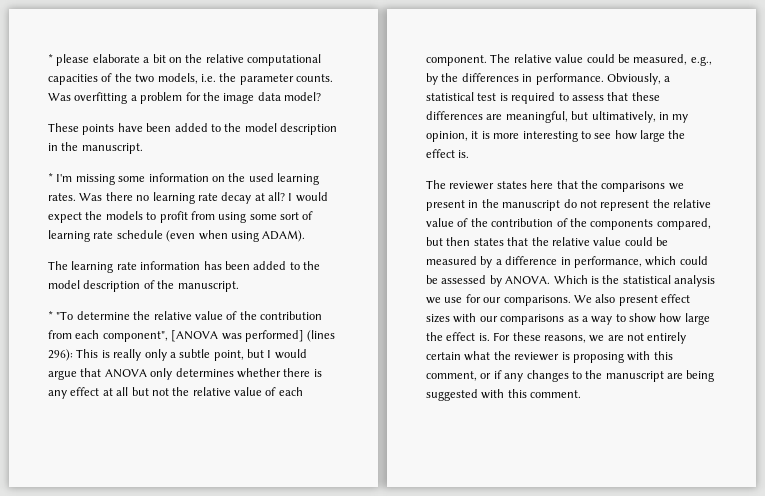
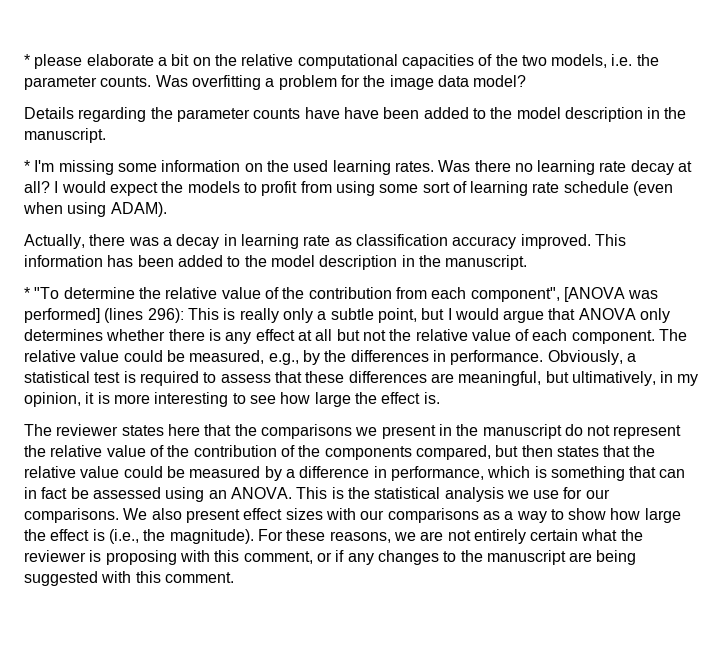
[48,123,115,135] These points -> [24,107,340,122] Details regarding the parameter counts have
[48,261,137,273] The learning rate -> [24,234,626,249] Actually, there was a decay in learning rate as classification accuracy improved. This
[143,280,155,289] of -> [401,255,415,267] in
[679,256,708,265] [426,275,588,287] could be assessed by ANOVA. Which -> [534,466,686,481] [24,487,328,502] is something that can in fact be assessed using an ANOVA. This
[478,333,490,341] is. -> [92,529,254,544] is (i.e., the magnitude).

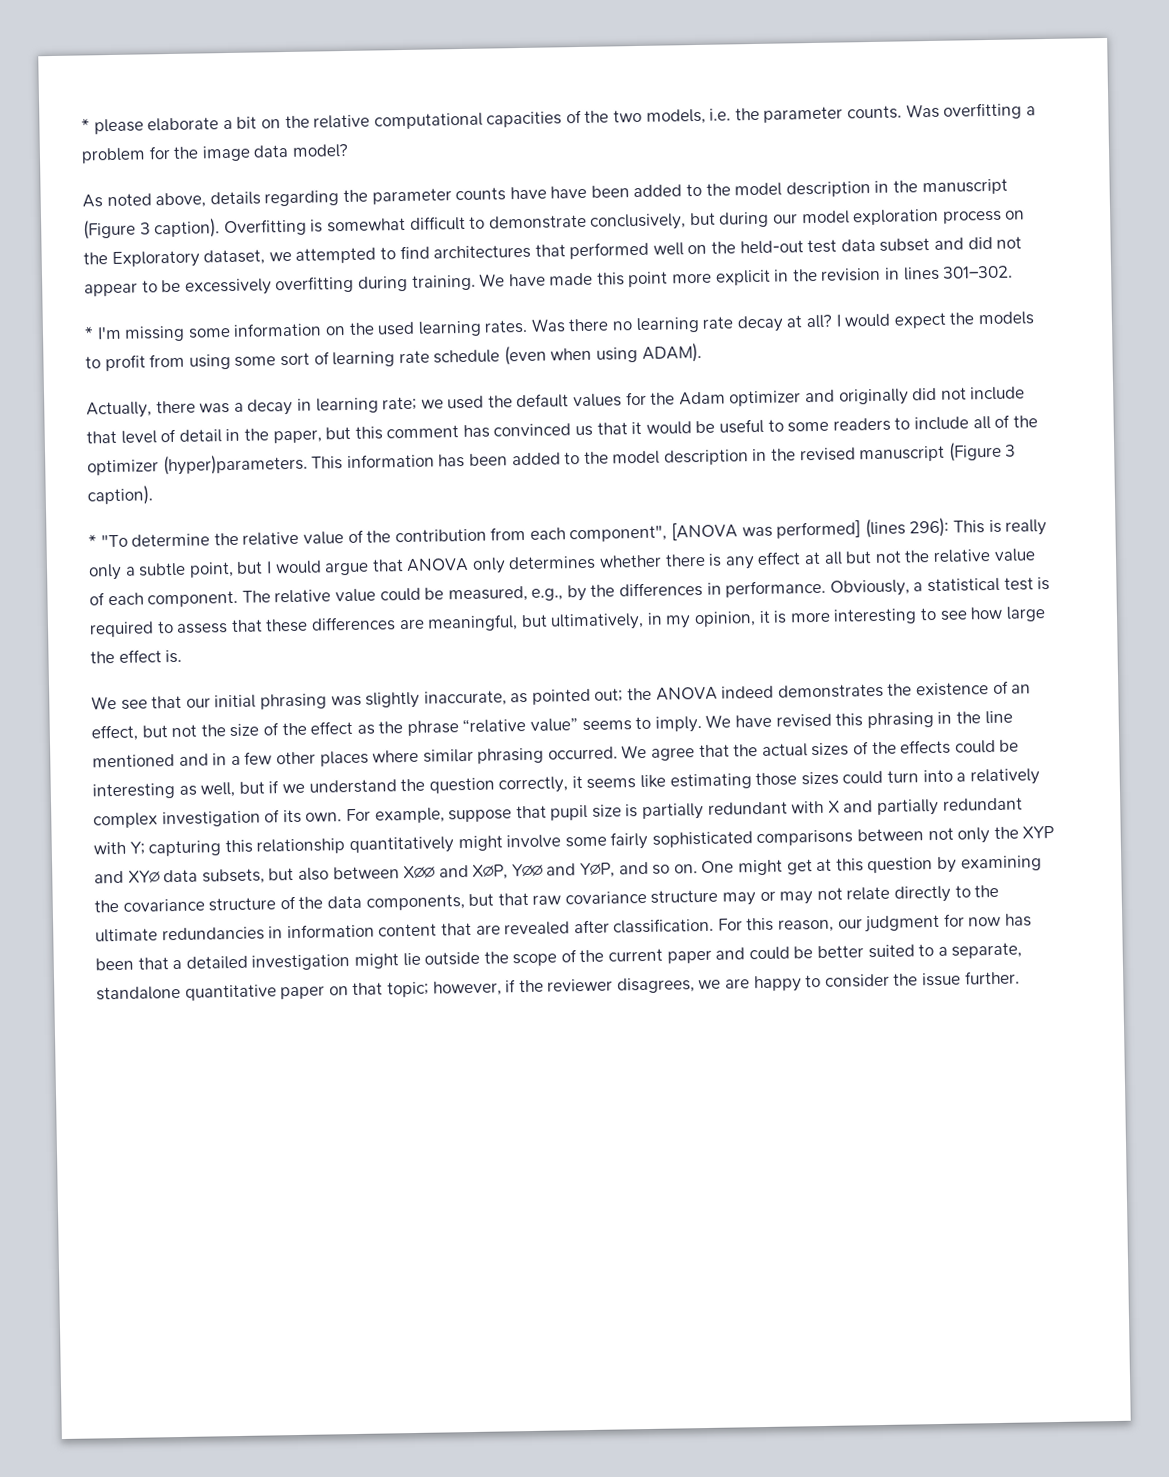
[24,107,74,119] Details -> [82,191,261,209] As noted above, details
[24,128,106,143] manuscript. -> [921,178,1008,196] [83,208,1026,240] [83,236,1023,269] [84,265,1014,297] manuscript (Figure 3 caption). Overfitting is somewhat difficult to demonstrate conclusively, but during our model exploration process on the Exploratory dataset, we attempted to find architectures that performed well on the held-out test data subset and did not appear to be excessively overfitting during training. We have made this point more explicit in the revision in lines 301–302.
[303,234,591,249] rate as classification accuracy improved. -> [382,386,1026,411] [86,414,1038,444] [87,453,308,476] rate; we used the default values for the Adam optimizer and originally did not include that level of detail in the paper, but this comment has convinced us that it would be useful to some readers to include all of the optimizer (hyper)parameters.
[445,255,528,270] manuscript. -> [799,441,1017,463] [87,485,153,506] revised manuscript (Figure 3 caption).
[24,424,682,439] [24,445,656,460] [24,466,686,481] [24,487,610,502] [24,508,681,523] [24,529,643,544] [24,550,637,565] [24,571,234,586] The reviewer states here that the comparisons we present in the manuscript do not represent the relative value of the contribution of the components compared, but then states that the relative value could be measured by a difference in performance, which is something that can in fact be assessed using an ANOVA. This is the statistical analysis we use for our comparisons. We also present effect sizes with our comparisons as a way to show how large the effect is (i.e., the magnitude). For these reasons, we are not entirely certain what the reviewer is proposing with this comment, or if any changes to the manuscript are being suggested with this comment. -> [91,680,1032,710] [91,710,1013,742] [92,739,1020,768] [92,768,1040,800] [93,797,1023,829] [93,825,1055,857] [94,855,1042,885] [94,884,1000,913] [95,913,1033,943] [95,942,1023,971] [96,970,1020,1001] We see that our initial phrasing was slightly inaccurate, as pointed out; the ANOVA indeed demonstrates the existence of an effect, but not the size of the effect as the phrase “relative value” seems to imply. We have revised this phrasing in the line mentioned and in a few other places where similar phrasing occurred. We agree that the actual sizes of the effects could be interesting as well, but if we understand the question correctly, it seems like estimating those sizes could turn into a relatively complex investigation of its own. For example, suppose that pupil size is partially redundant with X and partially redundant with Y; capturing this relationship quantitatively might involve some fairly sophisticated comparisons between not only the XYP and XY∅ data subsets, but also between X∅∅ and X∅P, Y∅∅ and Y∅P, and so on. One might get at this question by examining the covariance structure of the data components, but that raw covariance structure may or may not relate directly to the ultimate redundancies in information content that are revealed after classification. For this reason, our judgment for now has been that a detailed investigation might lie outside the scope of the current paper and could be better suited to a separate, standalone quantitative paper on that topic; however, if the reviewer disagrees, we are happy to consider the issue further.

